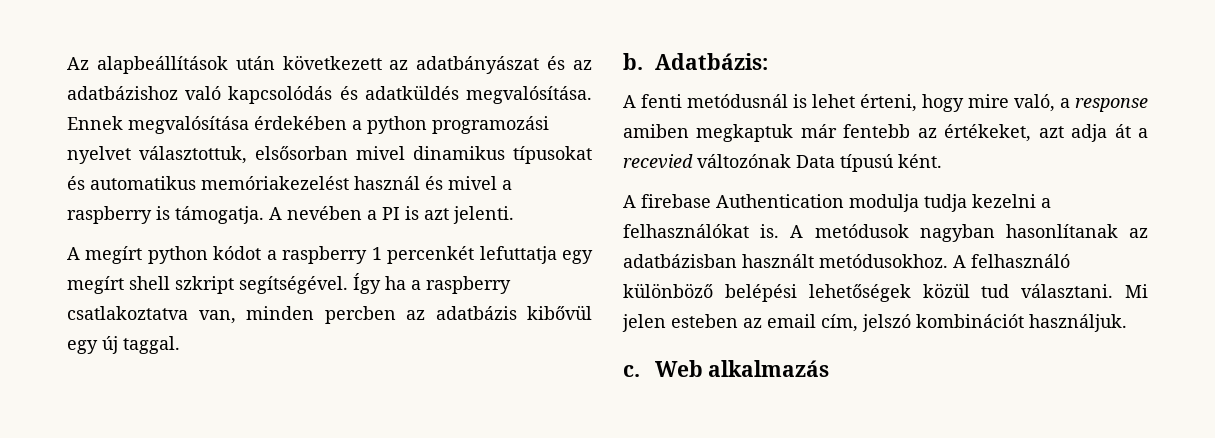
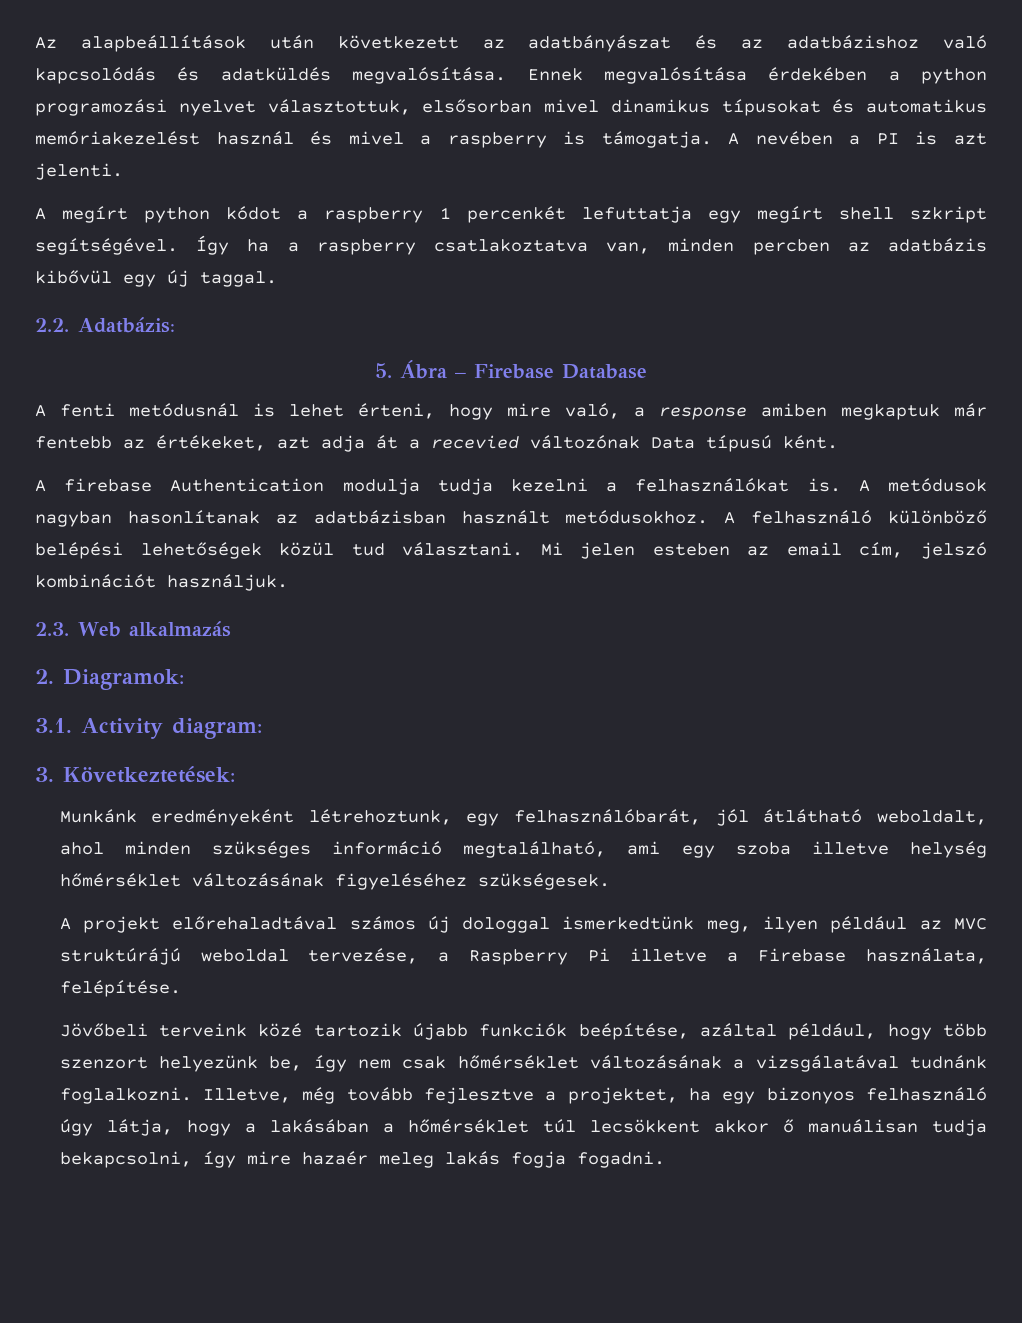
[623,53,643,70] b. -> [35,318,69,332] 2.2.
(768, 61) none -> [375,360,647,379] // 5. Ábra – Firebase Database
[623,365,640,377] c. -> [35,622,69,636] 2.3.
(830, 368) none -> [35,669,185,690] [35,718,262,739] [35,766,236,783] [59,809,987,826] [59,841,988,858] [59,873,610,890] [59,916,987,933] [59,948,987,965] [59,980,181,997] [59,1023,987,1040] [59,1055,987,1072] [59,1087,987,1104] [59,1119,988,1136] [59,1151,665,1168] // 2. Diagramok: // 3.1. Activity diagram: // 3. Következtetések: // Munkánk eredményeként létrehoztunk, egy felhasználóbarát, jól átlátható weboldalt, ahol minden szükséges információ megtalálható, ami egy szoba illetve helység hőmérséklet változásának figyeléséhez szükségesek. // A projekt előrehaladtával számos új dologgal ismerkedtünk meg, ilyen például az MVC struktúrájú weboldal tervezése, a Raspberry Pi illetve a Firebase használata, felépítése. // Jövőbeli terveink közé tartozik újabb funkciók beépítése, azáltal például, hogy több szenzort helyezünk be, így nem csak hőmérséklet változásának a vizsgálatával tudnánk foglalkozni. Illetve, még tovább fejlesztve a projektet, ha egy bizonyos felhasználó úgy látja, hogy a lakásában a hőmérséklet túl lecsökkent akkor ő manuálisan tudja bekapcsolni, így mire hazaér meleg lakás fogja fogadni.

